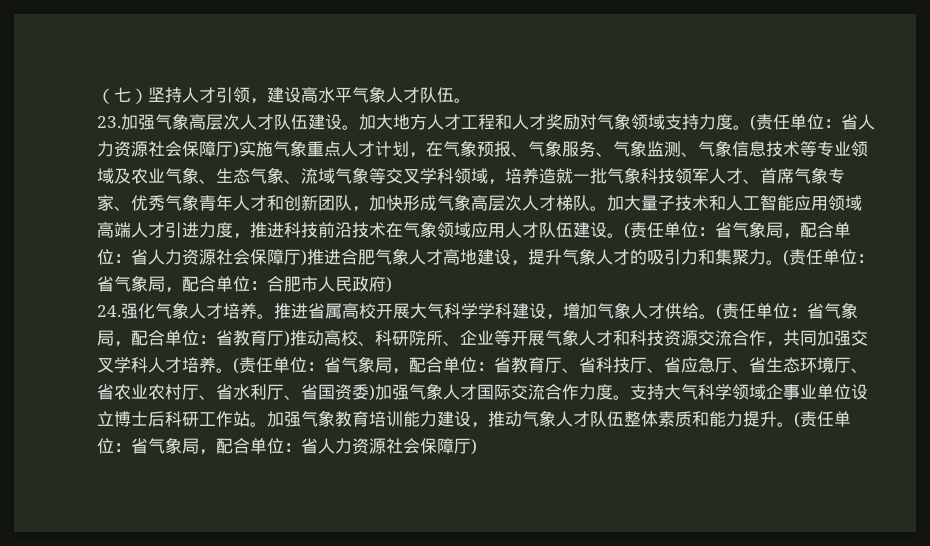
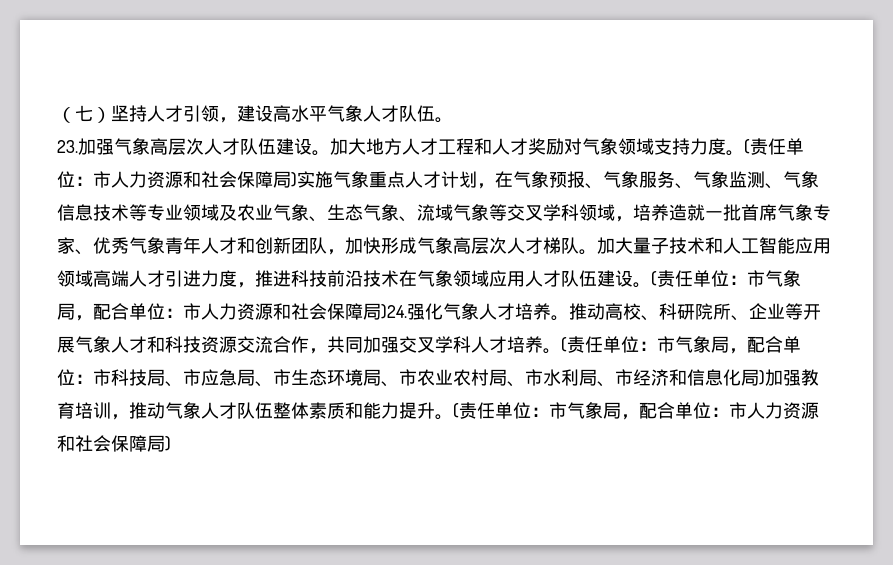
[841,114,875,130] [97,141,233,157] 省人力资源社会保障厅 -> [93,171,291,188] 市人力资源和社会保障局
[607,167,760,184] 气象科技领军人才、 -> (741, 212) none
[715,221,851,239] [97,248,874,266] [97,275,392,293] [97,305,121,317] 省气象局，配合单位：省人力资源社会保障厅)推进合肥气象人才高地建设，提升气象人才的吸引力和集聚力。(责任单位：省气象局，配合单位：合肥市人民政府) // 24. -> [747,270,801,287] [57,303,407,321] 市气象局，配合单位：市人力资源和社会保障局)24.
[291,302,858,320] [97,330,307,347] 进省属高校开展大气科学学科建设，增加气象人才供给。(责任单位：省气象局，配合单位：省教育厅)推 -> (587, 311) none
[324,356,766,374] 省气象局，配合单位：省教育厅、省科技厅、省应急厅、省 -> [657,336,801,354] [57,369,291,387] 市气象局，配合单位：市科技局、市应急局、市
[834,357,868,373] [97,384,114,400] 厅、省 -> [363,369,417,387] 局、市
[182,383,868,401] [97,410,471,427] 厅、省水利厅、省国资委)加强气象人才国际交流合作力度。支持大气科学领域企事业单位设立博士后科研工作站。加强气象教育培训能力建设 -> [489,369,819,387] [57,402,111,419] 局、市水利局、市经济和信息化局)加强教育培训
[131,437,471,455] 省气象局，配合单位：省人力资源社会保障厅 -> [549,402,819,420] [57,435,165,452] 市气象局，配合单位：市人力资源和社会保障局

